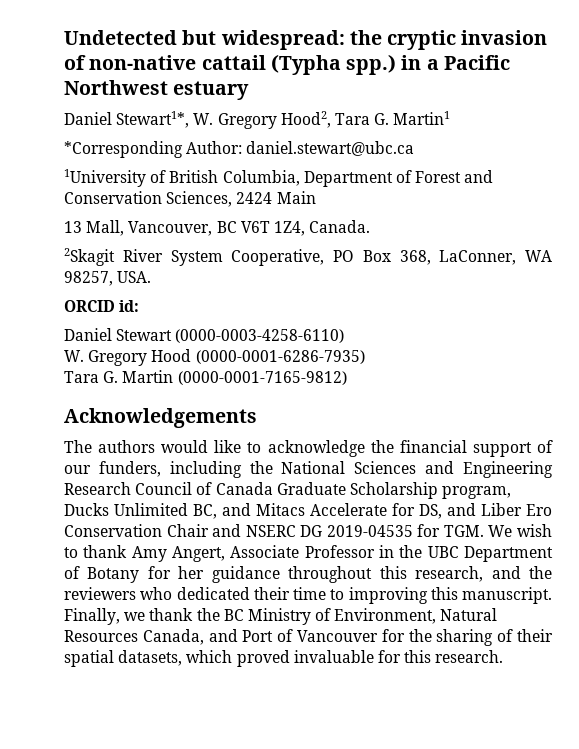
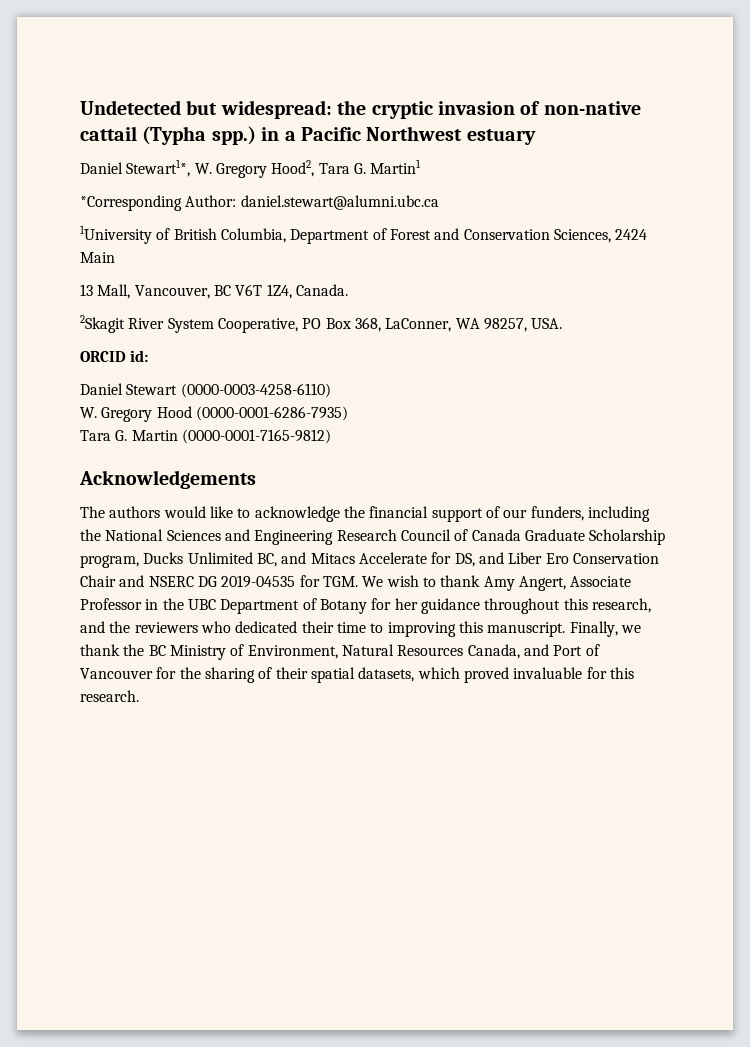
[246,141,415,156] daniel.stewart@ubc.ca -> [240,195,439,210] daniel.stewart@alumni.ubc.ca

